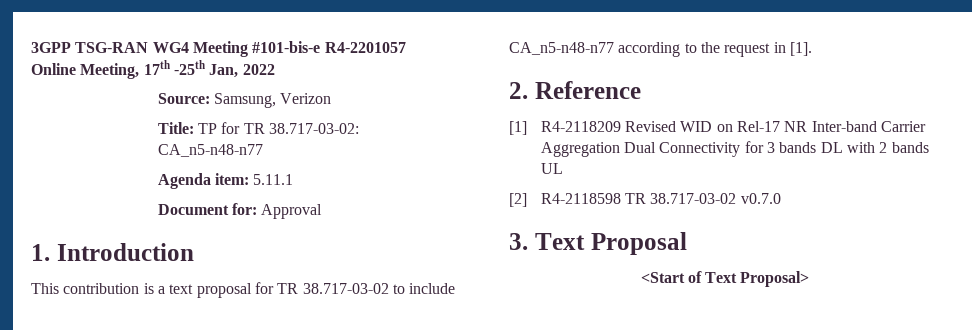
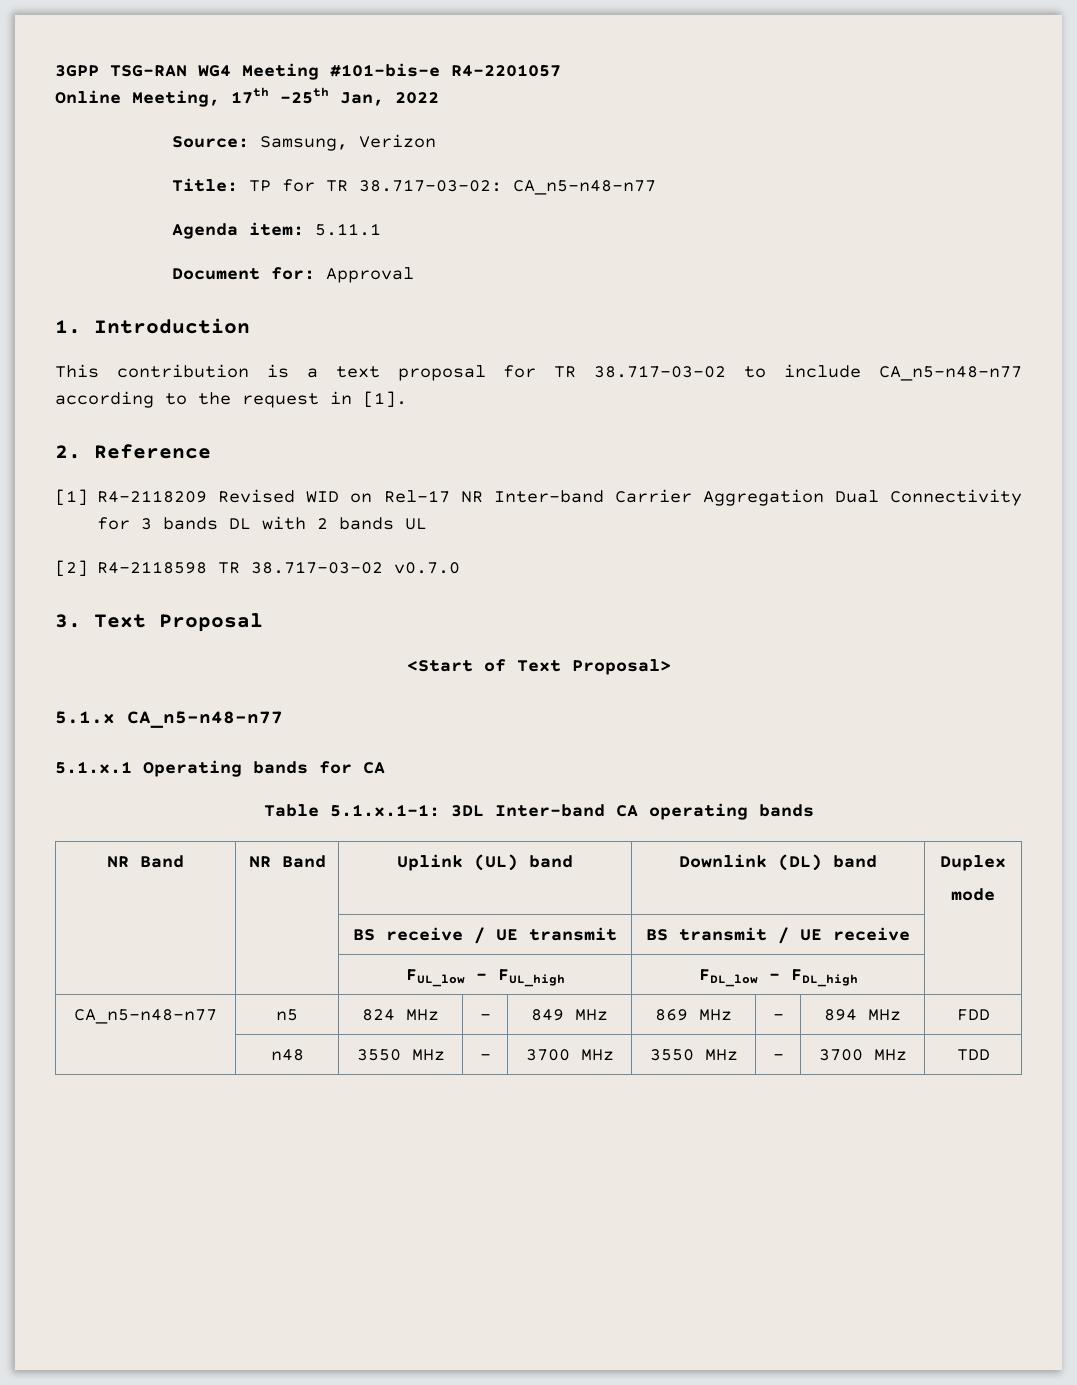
(810, 279) none -> [55,711,283,728] [55,760,385,777] [263,803,814,820] [107,855,184,868] [248,855,326,868] [397,854,573,871] [679,854,877,871] [940,855,1006,871] [951,888,995,901] [353,927,617,944] [646,927,910,944] [405,969,565,987] [698,969,858,987] [74,1009,217,1024] [276,1009,298,1021] [362,1009,439,1021] [479,1014,491,1020] [531,1009,608,1021] [655,1009,732,1021] [772,1014,784,1020] [824,1009,901,1021] [956,1009,990,1021] [270,1049,304,1061] [356,1049,445,1061] [479,1054,491,1060] [525,1049,614,1061] [649,1049,738,1061] [772,1054,784,1060] [818,1049,907,1061] [956,1049,990,1061] // 5.1.x CA_n5-n48-n77 // 5.1.x.1 Operating bands for CA // Table 5.1.x.1-1: 3DL Inter-band CA operating bands // NR Band | NR Band | Uplink (UL) band | Downlink (DL) band | Duplex // mode // | | BS receive / UE transmit | BS transmit / UE receive | // | | FUL_low – FUL_high | FDL_low – FDL_high | // CA_n5-n48-n77 | n5 | 824 MHz | – | 849 MHz | 869 MHz | – | 894 MHz | FDD // | n48 | 3550 MHz | – | 3700 MHz | 3550 MHz | – | 3700 MHz | TDD

